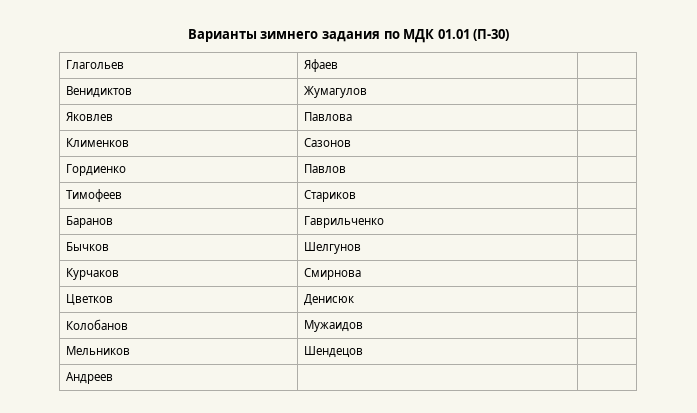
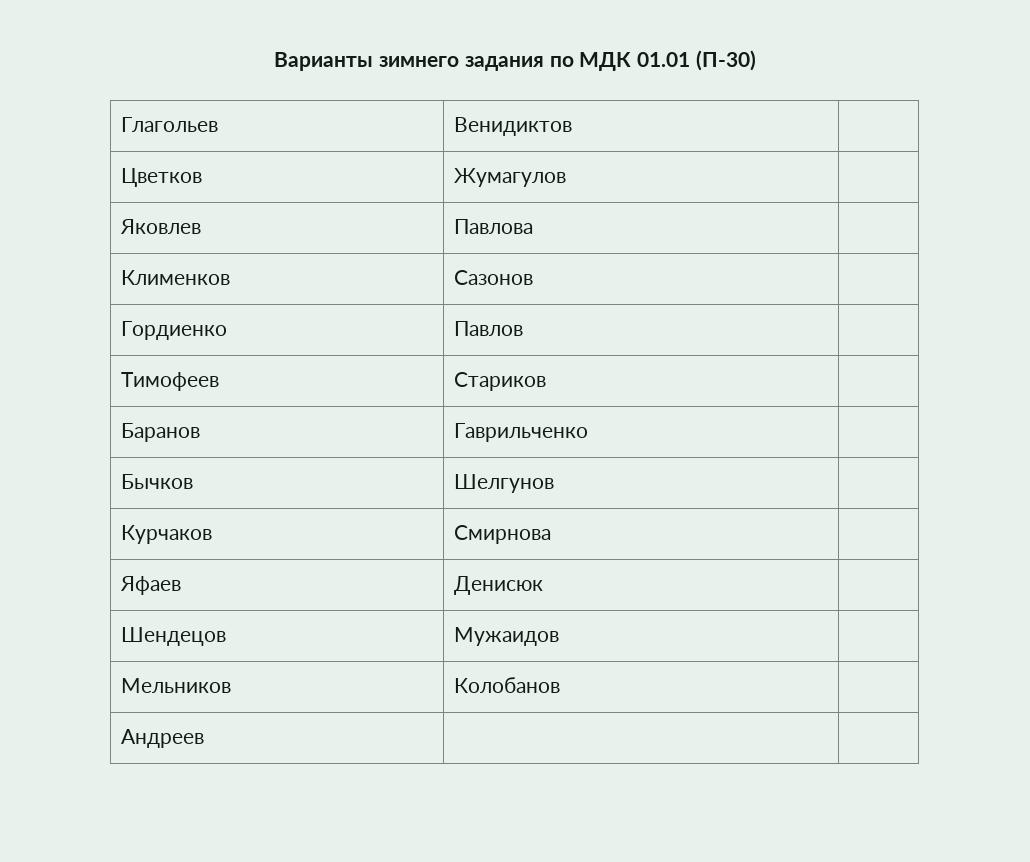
[303,59,338,72] [65,86,132,98] Яфаев | // Венидиктов -> [453,117,572,136] [120,168,202,187] Венидиктов | // Цветков
[65,294,113,305] Цветков -> [119,576,181,595] Яфаев
[65,319,128,330] Колобанов -> [120,627,226,646] Шендецов
[303,346,363,358] Шендецов -> [453,677,560,693] Колобанов

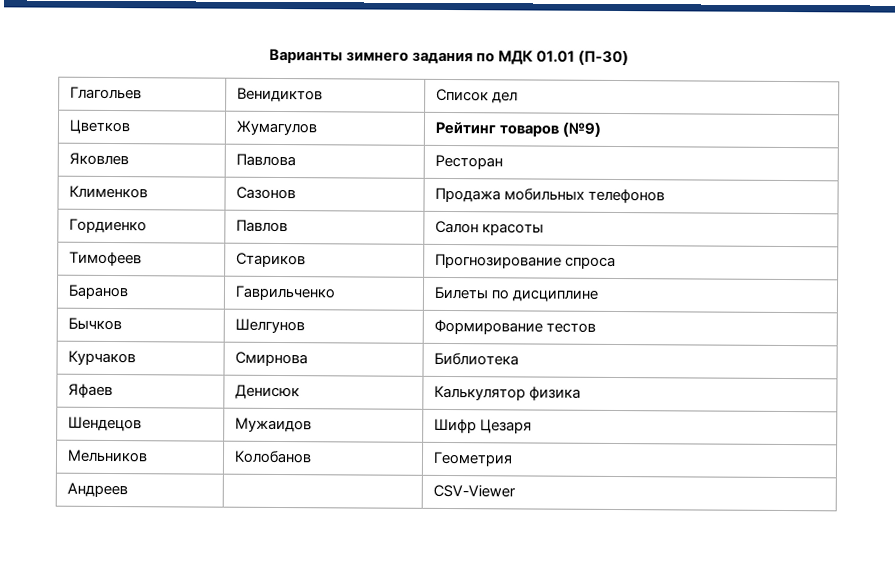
(572, 126) none -> [435,88,518,104] Список дел
(566, 177) none -> [434,121,601,137] Рейтинг товаров (№9)
(533, 226) none -> [434,154,503,170] Ресторан
(533, 277) none -> [434,187,665,204] Продажа мобильных телефонов
(523, 328) none -> [434,220,544,236] Салон красоты
(546, 381) none -> [434,253,616,269] Прогнозирование спроса
(588, 432) none -> [433,286,599,302] Билеты по дисциплине
(554, 483) none -> [433,319,596,335] Формирование тестов
(551, 534) none -> [433,352,519,366] Библиотека
(543, 585) none -> [433,385,581,401] Калькулятор физика
(559, 636) none -> [433,418,532,434] Шифр Цезаря
(560, 685) none -> [432,451,513,467] Геометрия
(204, 738) none -> [432,484,516,498] CSV-Viewer

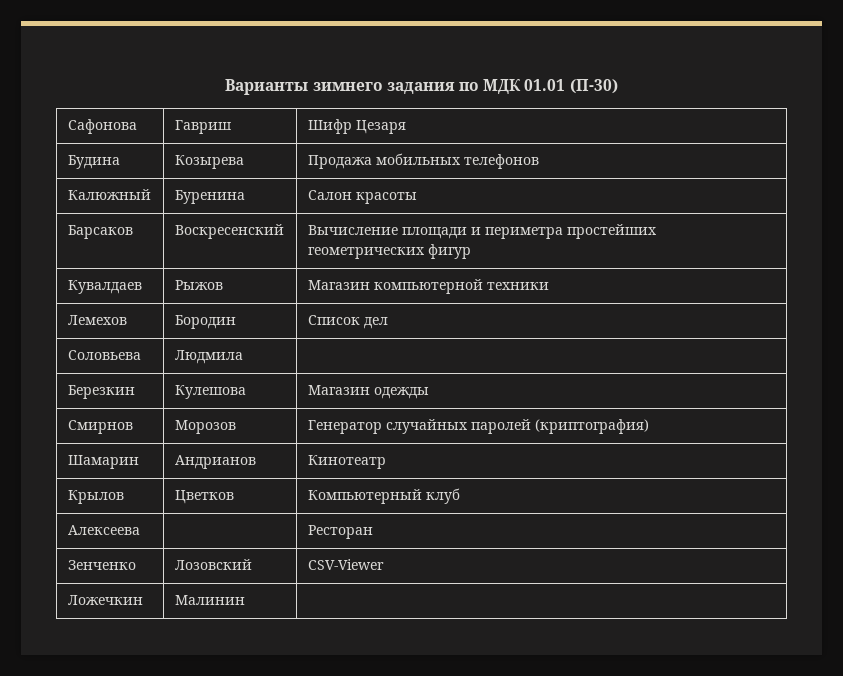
[69,86,142,100] [236,87,323,103] [435,88,518,104] [68,119,130,135] [235,120,317,136] [434,121,601,137] [68,152,129,166] [235,153,296,167] [434,154,503,170] [68,185,148,199] [235,186,296,200] Глагольев | Венидиктов | Список дел // Цветков | Жумагулов | Рейтинг товаров (№9) // Яковлев | Павлова | Ресторан // Клименков | Сазонов -> [67,119,137,134] [174,120,231,134] [307,119,406,134] [67,155,120,169] [174,155,244,169] Сафонова | Гавриш | Шифр Цезаря // Будина | Козырева
[68,218,147,234] [235,219,288,233] Гордиенко | Павлов -> [67,189,151,200] [174,190,245,204] Калюжный | Буренина
[68,251,142,267] [235,252,306,268] [434,253,616,269] [67,284,129,300] [234,285,336,301] [433,286,599,302] [67,317,122,331] [234,318,305,334] [433,319,596,335] [67,350,136,366] [234,351,308,367] [433,352,519,366] [67,383,113,399] [234,384,300,400] [433,385,581,401] [67,416,142,432] [234,417,312,433] [433,418,532,434] [66,449,148,463] [233,450,312,464] [432,451,513,467] [66,482,128,498] Тимофеев | Стариков | Прогнозирование спроса // Баранов | Гаврильченко | Билеты по дисциплине // Бычков | Шелгунов | Формирование тестов // Курчаков | Смирнова | Библиотека // Яфаев | Денисюк | Калькулятор физика // Шендецов | Мужаидов | Шифр Цезаря // Мельников | Колобанов | Геометрия // Андреев | -> [67,225,133,239] [174,224,284,239] [307,224,657,239] [307,244,471,259] [67,280,142,294] [174,280,223,290] [307,279,549,294] [67,315,127,325] [174,315,236,329] [307,315,388,329] [67,350,141,360] [174,350,243,364] [67,385,135,399] [174,385,246,399] [307,385,429,399] [67,420,133,434] [174,420,236,434] [307,419,649,434] [67,455,139,469] [174,455,256,469] [307,455,386,469] [67,490,124,504] [174,490,234,504] [307,488,460,504] [67,525,140,535] [307,525,373,539] [67,560,136,570] [174,559,252,570] Барсаков | Воскресенский | Вычисление площади и периметра простейших геометрических фигур // Кувалдаев | Рыжов | Магазин компьютерной техники // Лемехов | Бородин | Список дел // Соловьева | Людмила | // Березкин | Кулешова | Магазин одежды // Смирнов | Морозов | Генератор случайных паролей (криптография) // Шамарин | Андрианов | Кинотеатр // Крылов | Цветков | Компьютерный клуб // Алексеева | | Ресторан // Зенченко | Лозовский
(516, 491) none -> [67,595,143,605] [174,595,245,605] // Ложечкин | Малинин |

